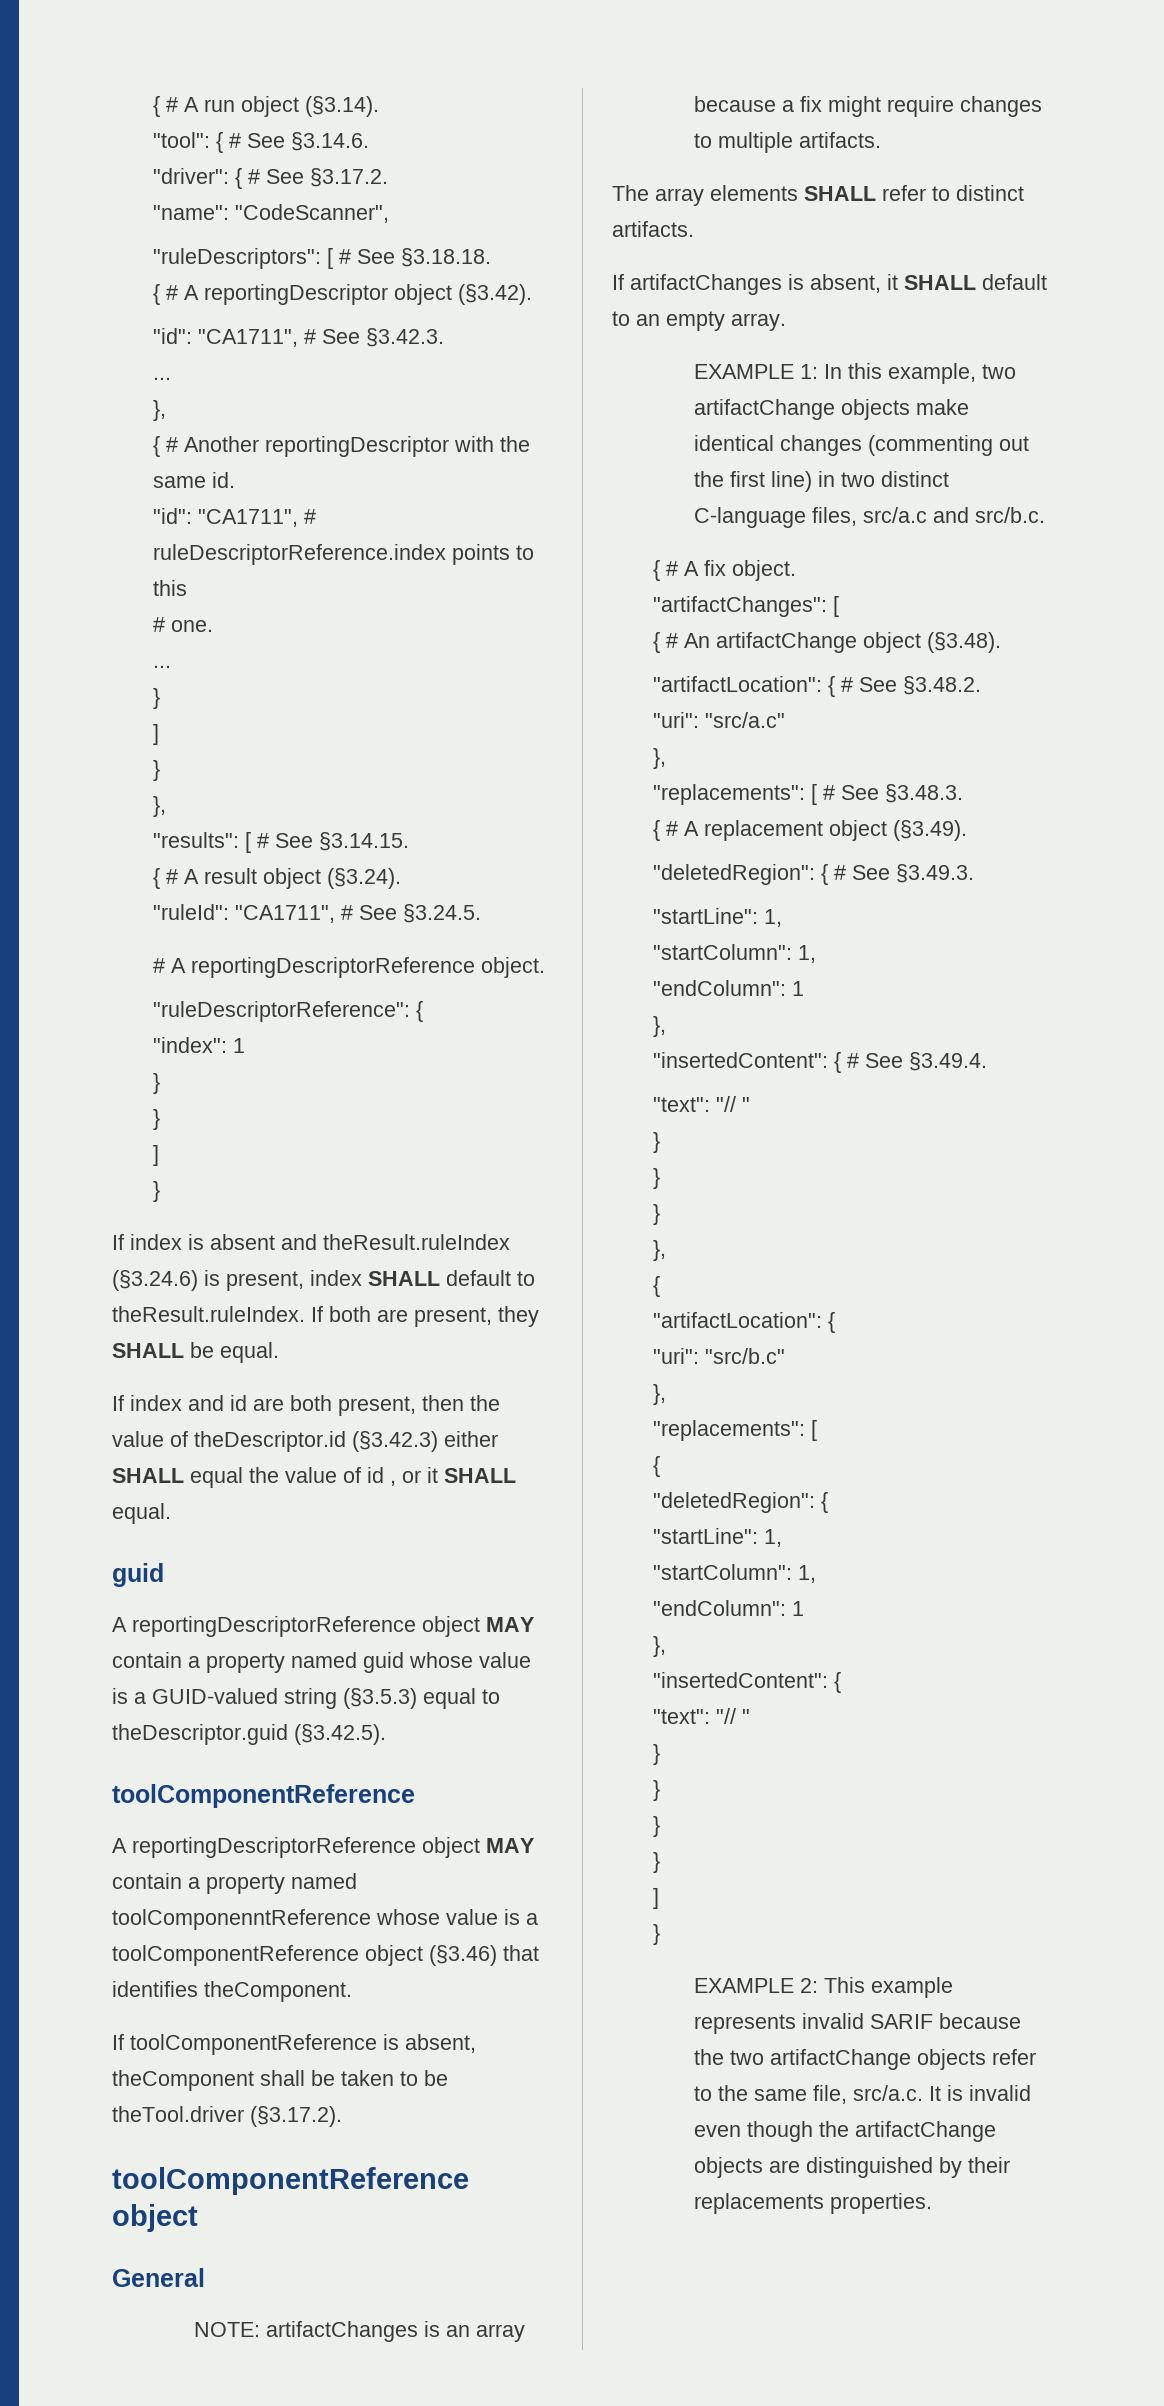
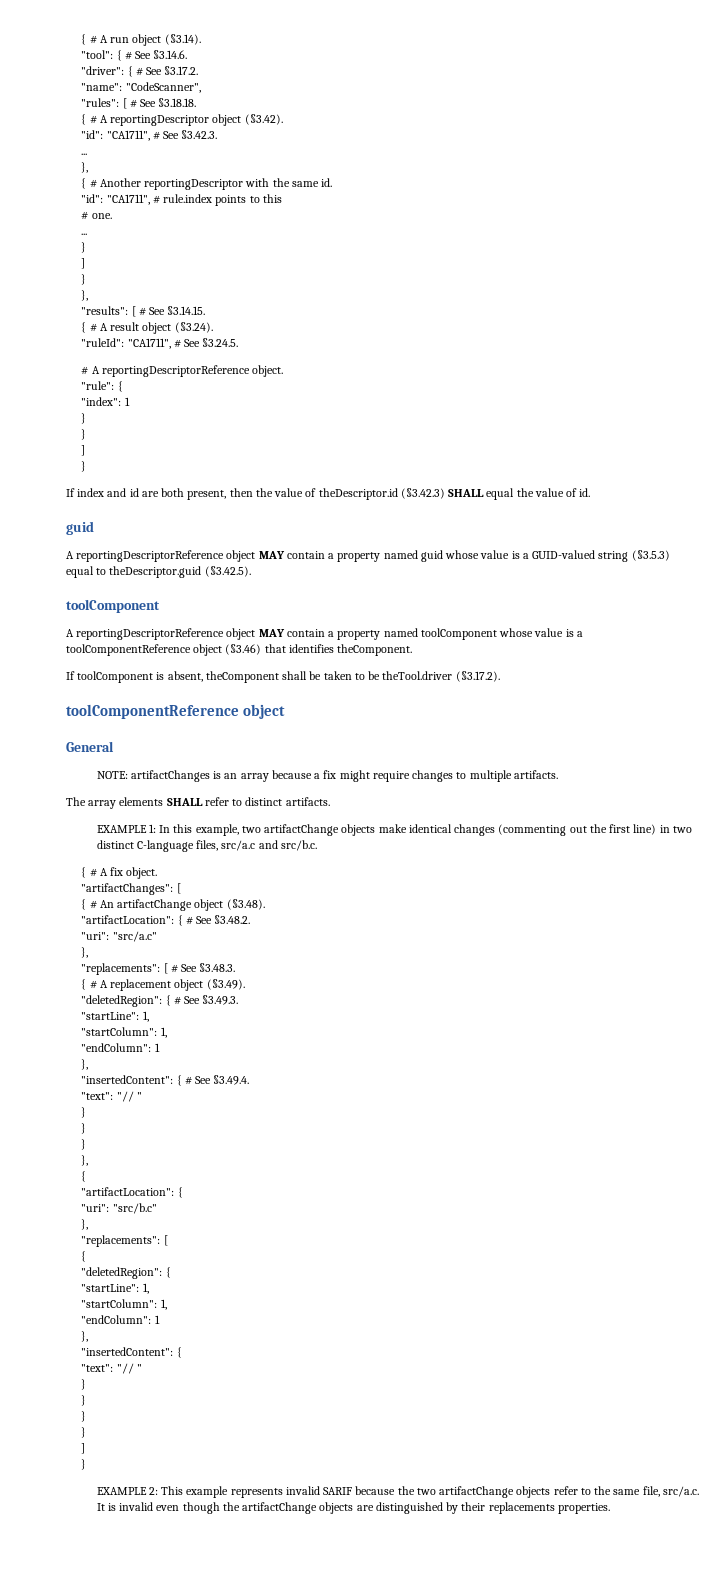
[153,248,322,269] "ruleDescriptors": -> [81,98,120,107] "rules":
[153,544,447,565] ruleDescriptorReference.index -> [163,194,213,203] rule.index
[153,1001,411,1022] "ruleDescriptorReference": -> [81,381,115,390] "rule":
[112,1234,510,1250] [112,1270,535,1291] [112,1306,539,1327] [112,1342,279,1363] // If index is absent and theResult.ruleIndex (§3.24.6) is present, index SHALL default to theResult.ruleIndex. If both are present, they SHALL be equal. -> (87, 466) none
[444,1431,498,1447] either -> (445, 493) none
[367,1467,516,1486] [112,1503,171,1524] id , or it SHALL equal. -> [579,488,591,497] id.
[112,1784,415,1808] [112,1837,534,1858] [112,1873,357,1894] [112,1909,371,1930] toolComponentReference // A reportingDescriptorReference object MAY contain a property named toolComponenntReference -> [66,599,160,613] [66,628,497,640] toolComponent // A reportingDescriptorReference object MAY contain a property named toolComponent
[130,2034,377,2055] toolComponentReference -> [77,671,154,683] toolComponent
[612,274,1047,295] [612,311,786,331] // If artifactChanges is absent, it SHALL default to an empty array. -> (330, 801) none

